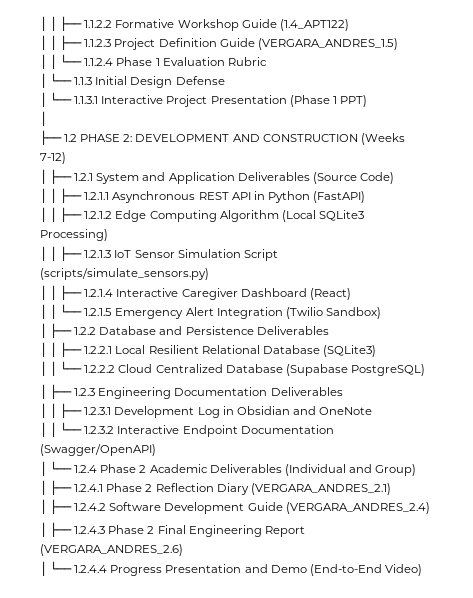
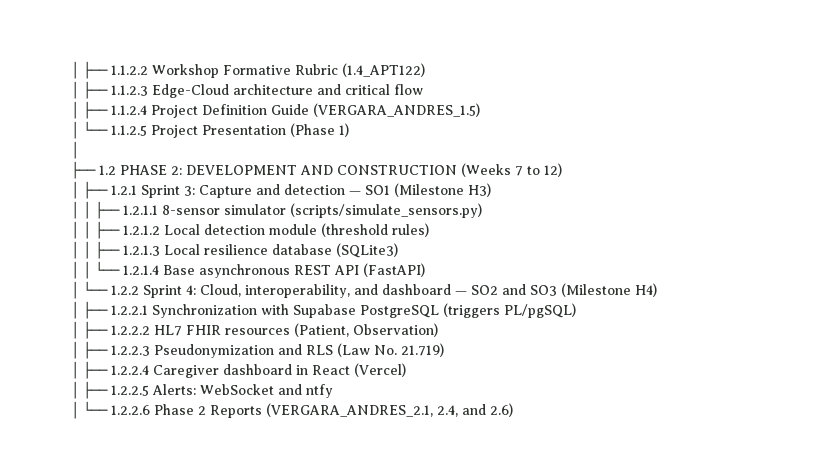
[40,16,58,31] │ │ -> [71,61,79,79] │
[115,19,277,31] Formative Workshop Guide -> [152,64,338,78] Workshop Formative Rubric
[50,35,112,50] │ ├── 1.1.2.3 -> [83,81,423,99] [71,101,147,119] ├── 1.1.2.3 Edge-Cloud architecture and critical flow // │ ├── 1.1.2.4
[50,54,267,69] [40,73,225,88] [40,92,164,107] │ └── 1.1.2.4 Phase 1 Evaluation Rubric // │ └── 1.1.3 Initial Design Defense // │ └── 1.1.3.1 Interactive -> [83,121,147,136] └── 1.1.2.5
[332,95,367,107] 1 PPT) -> [339,123,349,137] 1)
[40,152,66,164] 7-12) -> [515,163,562,177] 7 to 12)
[96,172,394,184] [40,188,365,203] [40,207,364,222] [40,229,108,241] [40,246,278,261] [40,268,209,280] [40,285,351,300] [40,304,381,319] [40,323,329,338] [40,342,376,357] [40,361,425,376] [40,384,343,399] [40,403,372,418] [40,422,334,437] [40,444,156,456] [40,461,416,476] [40,480,391,495] [40,499,430,514] [40,522,305,537] [40,544,183,556] [40,561,422,576] System and Application Deliverables (Source Code) // │ │ ├── 1.2.1.1 Asynchronous REST API in Python (FastAPI) // │ │ ├── 1.2.1.2 Edge Computing Algorithm (Local SQLite3 Processing) // │ │ ├── 1.2.1.3 IoT Sensor Simulation Script (scripts/simulate_sensors.py) // │ │ ├── 1.2.1.4 Interactive Caregiver Dashboard (React) // │ │ └── 1.2.1.5 Emergency Alert Integration (Twilio Sandbox) // │ ├── 1.2.2 Database and Persistence Deliverables // │ │ ├── 1.2.2.1 Local Resilient Relational Database (SQLite3) // │ │ └── 1.2.2.2 Cloud Centralized Database (Supabase PostgreSQL) // │ ├── 1.2.3 Engineering Documentation Deliverables // │ │ ├── 1.2.3.1 Development Log in Obsidian and OneNote // │ │ └── 1.2.3.2 Interactive Endpoint Documentation (Swagger/OpenAPI) // │ └── 1.2.4 Phase 2 Academic Deliverables (Individual and Group) // │ ├── 1.2.4.1 Phase 2 Reflection Diary (VERGARA_ANDRES_2.1) // │ ├── 1.2.4.2 Software Development Guide (VERGARA_ANDRES_2.4) // │ ├── 1.2.4.3 Phase 2 Final Engineering Report (VERGARA_ANDRES_2.6) // │ └── 1.2.4.4 Progress Presentation and Demo (End-to-End Video) -> [141,183,491,198] [71,201,482,219] [71,221,429,239] [71,241,398,259] [71,261,425,279] [71,281,657,299] [71,301,576,319] [71,321,438,339] [71,341,444,359] [71,361,406,379] [71,381,333,399] [71,401,513,419] Sprint 3: Capture and detection — SO1 (Milestone H3) // │ │ ├── 1.2.1.1 8-sensor simulator (scripts/simulate_sensors.py) // │ │ ├── 1.2.1.2 Local detection module (threshold rules) // │ │ ├── 1.2.1.3 Local resilience database (SQLite3) // │ │ └── 1.2.1.4 Base asynchronous REST API (FastAPI) // │ └── 1.2.2 Sprint 4: Cloud, interoperability, and dashboard — SO2 and SO3 (Milestone H4) // │ ├── 1.2.2.1 Synchronization with Supabase PostgreSQL (triggers PL/pgSQL) // │ ├── 1.2.2.2 HL7 FHIR resources (Patient, Observation) // │ ├── 1.2.2.3 Pseudonymization and RLS (Law No. 21.719) // │ ├── 1.2.2.4 Caregiver dashboard in React (Vercel) // │ ├── 1.2.2.5 Alerts: WebSocket and ntfy // │ └── 1.2.2.6 Phase 2 Reports (VERGARA_ANDRES_2.1, 2.4, and 2.6)

